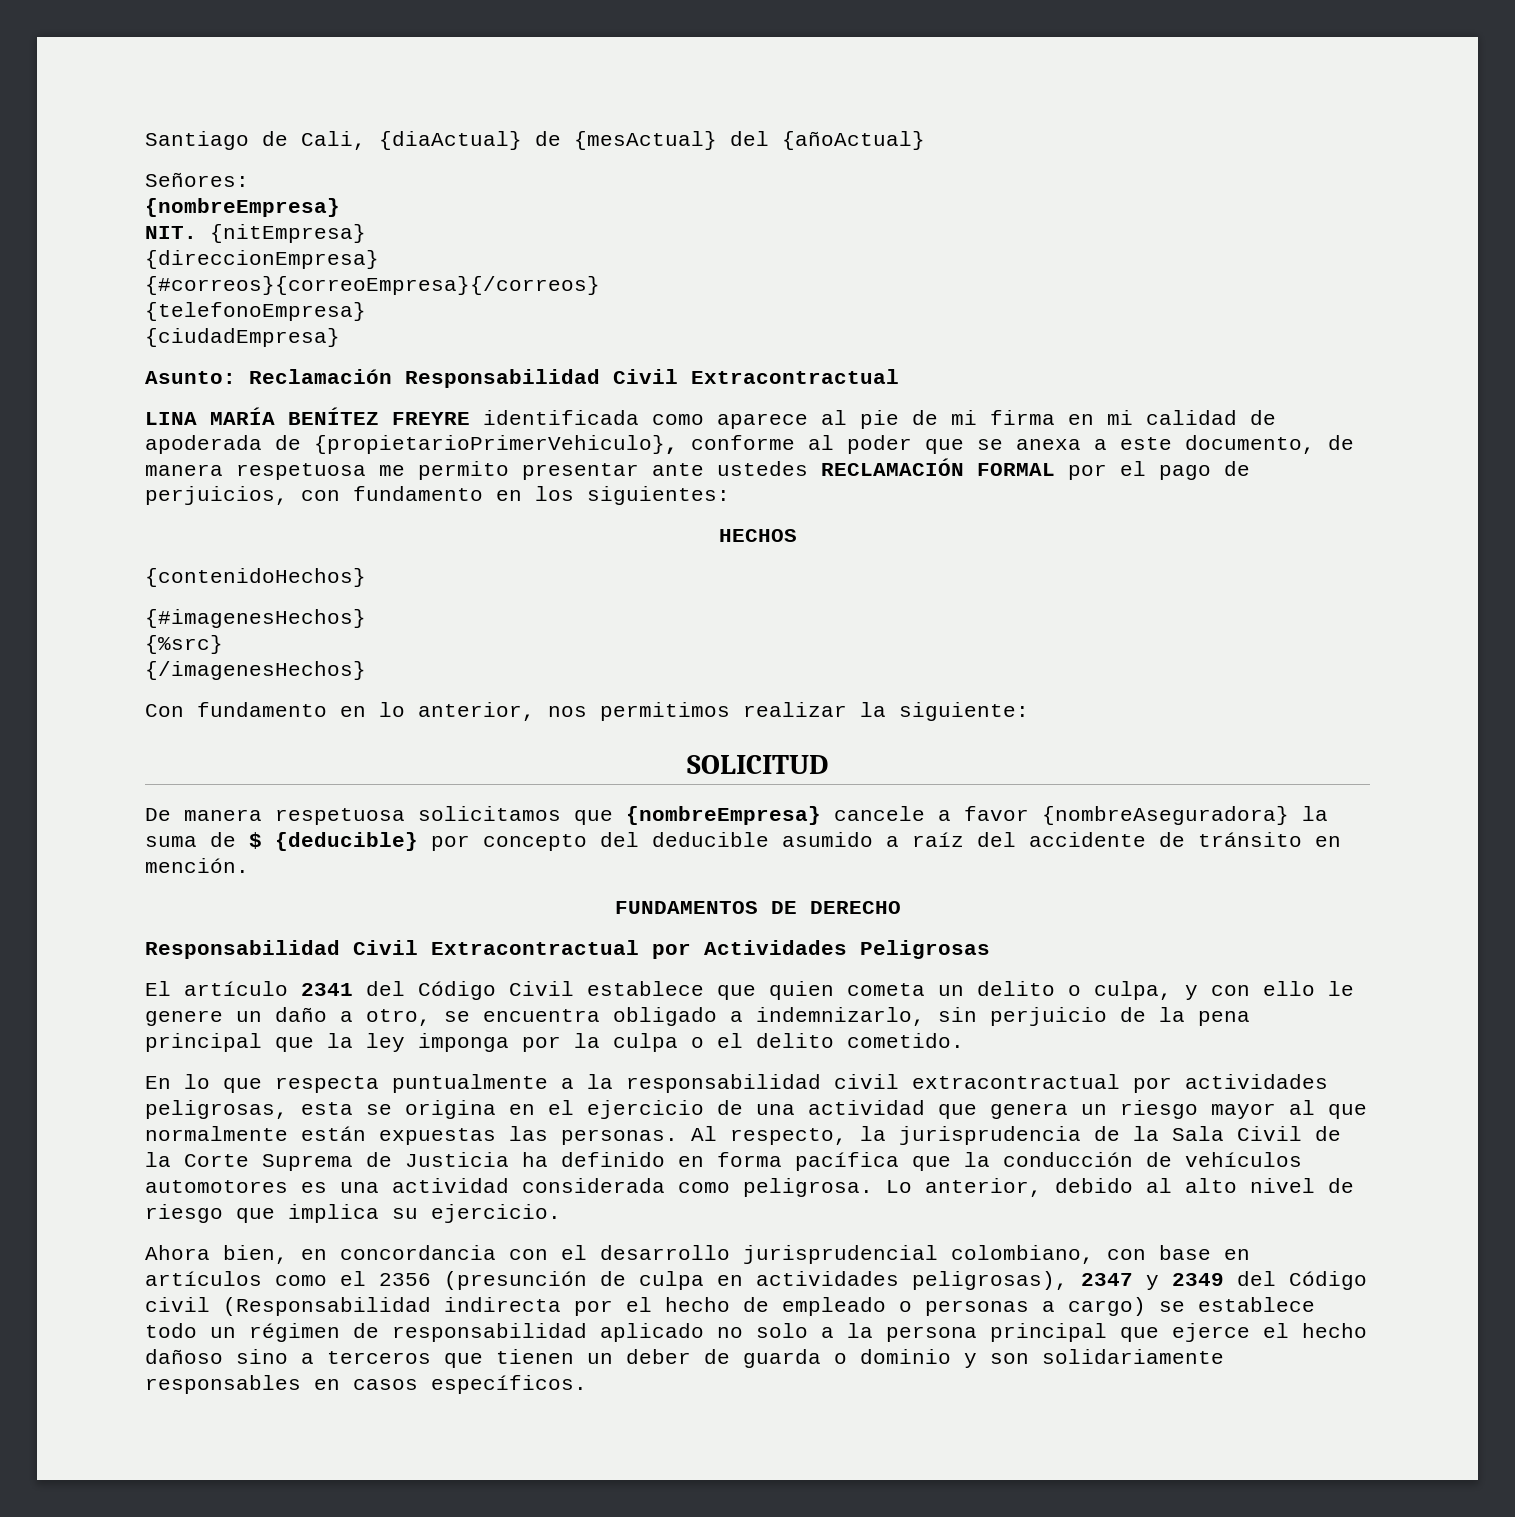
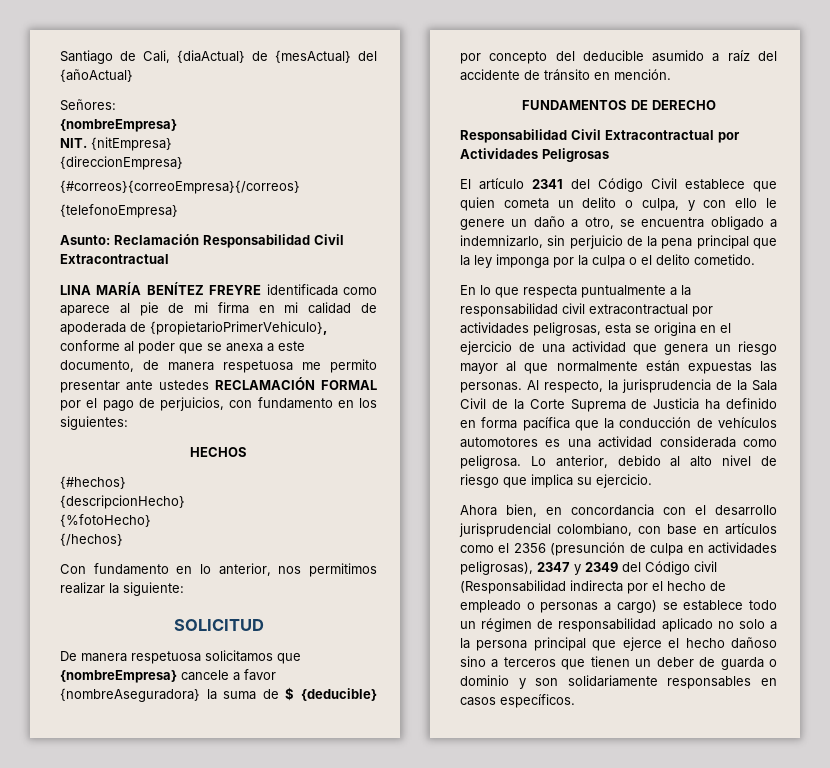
[145,328,340,347] // {ciudadEmpresa} -> (178, 211) none
[145,568,366,587] [145,609,366,628] [145,635,223,654] [145,661,366,680] {contenidoHechos} // {#imagenesHechos} // {%src} // {/imagenesHechos} -> [60,476,126,489] [60,495,185,509] [60,514,151,527] [60,533,123,546] {#hechos} // {descripcionHecho} // {%fotoHecho} // {/hechos}

